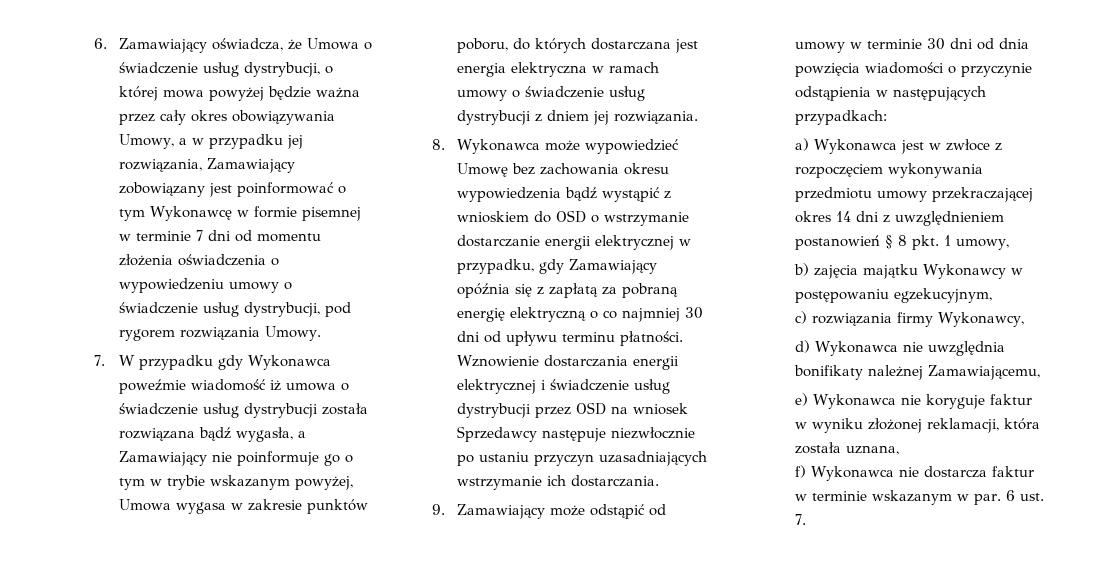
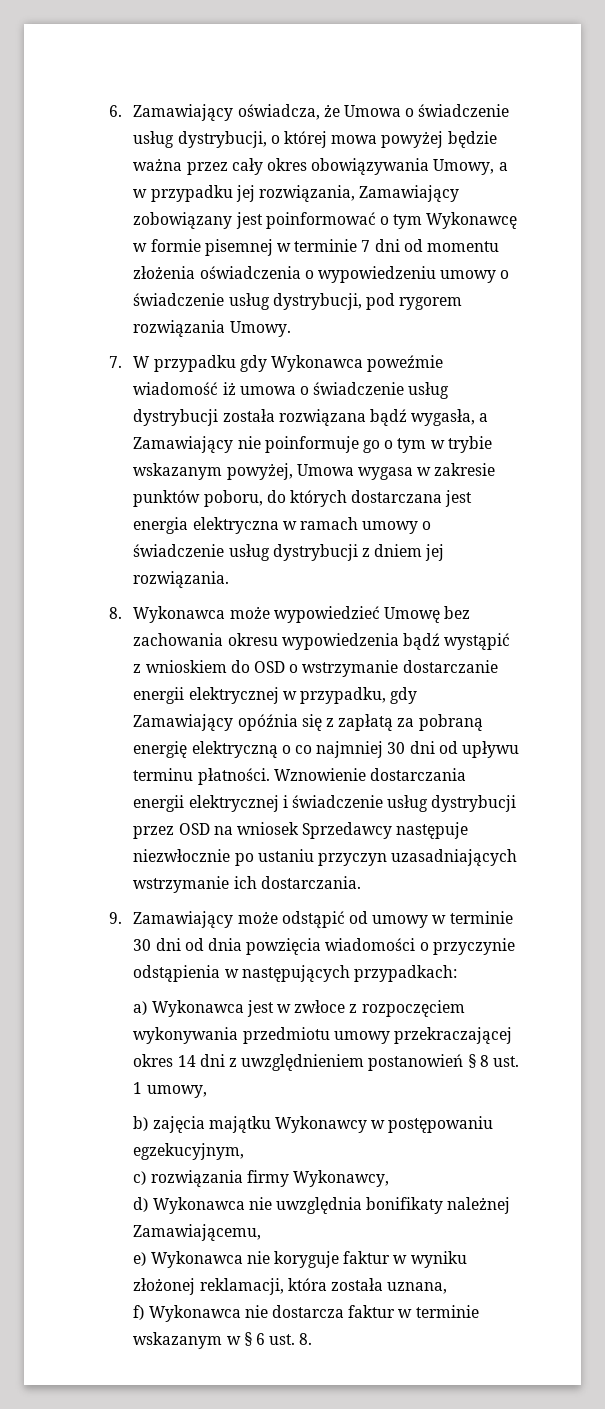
[911,235,939,250] pkt. -> [492,1056,519,1067] ust.
[973,494,1001,505] par. -> [243,1332,252,1346] §
[794,514,806,525] 7. -> [299,1333,313,1345] 8.

